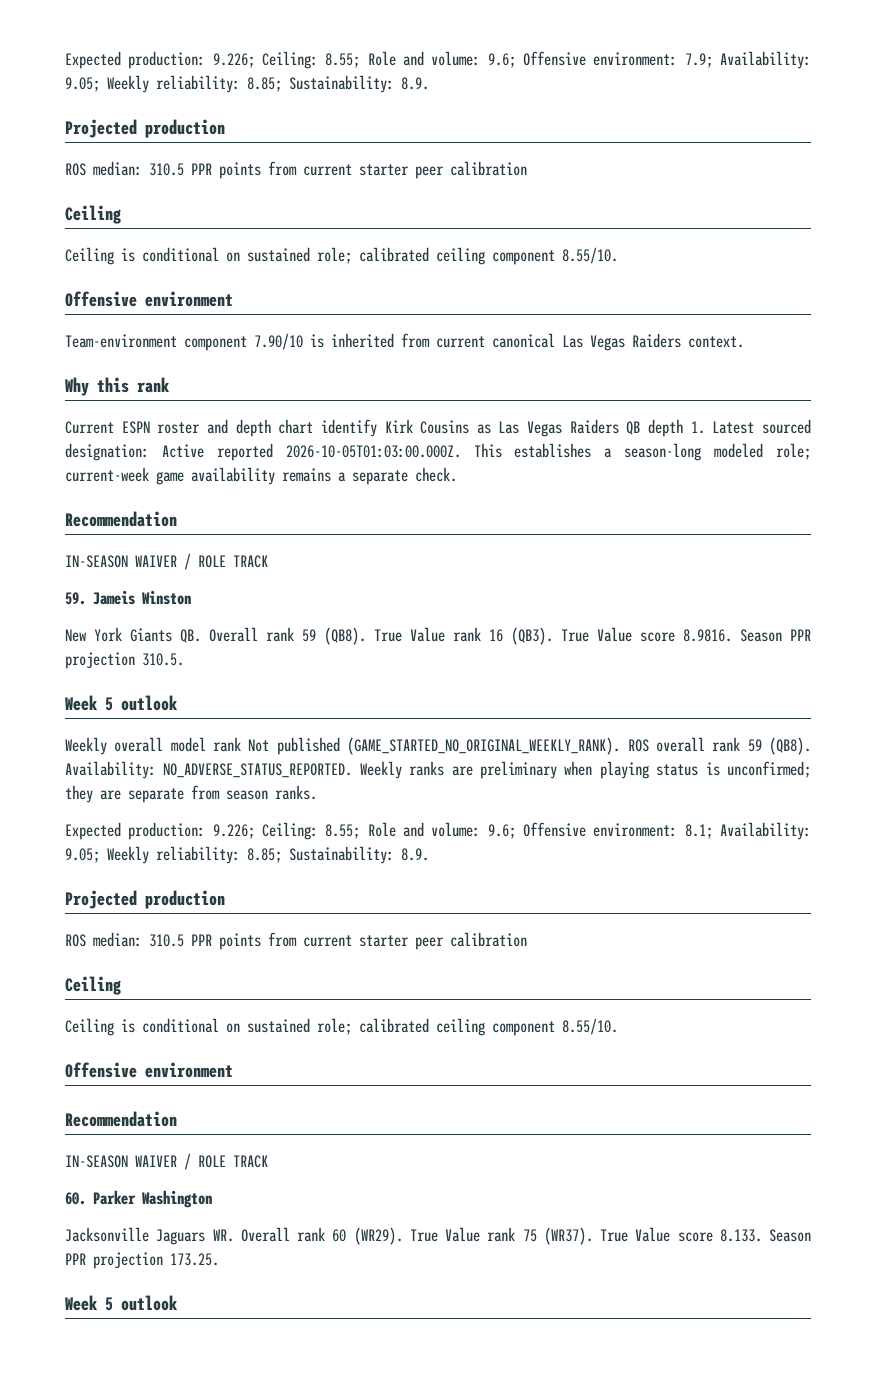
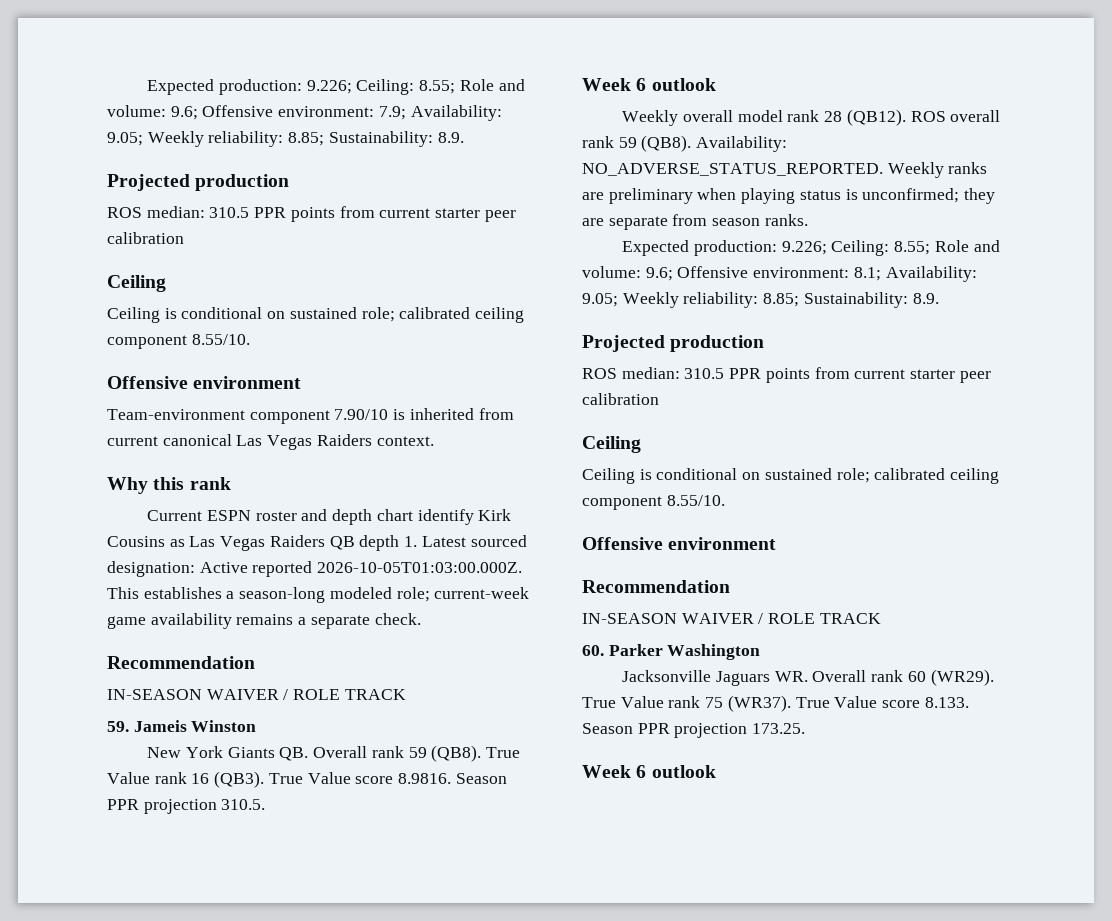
[105,697,113,711] 5 -> [636,78,647,91] 6
[248,737,621,755] Not published (GAME_STARTED_NO_ORIGINAL_WEEKLY_RANK). -> [824,109,906,126] 28 (QB12).
[105,1297,113,1311] 5 -> [636,765,647,778] 6

